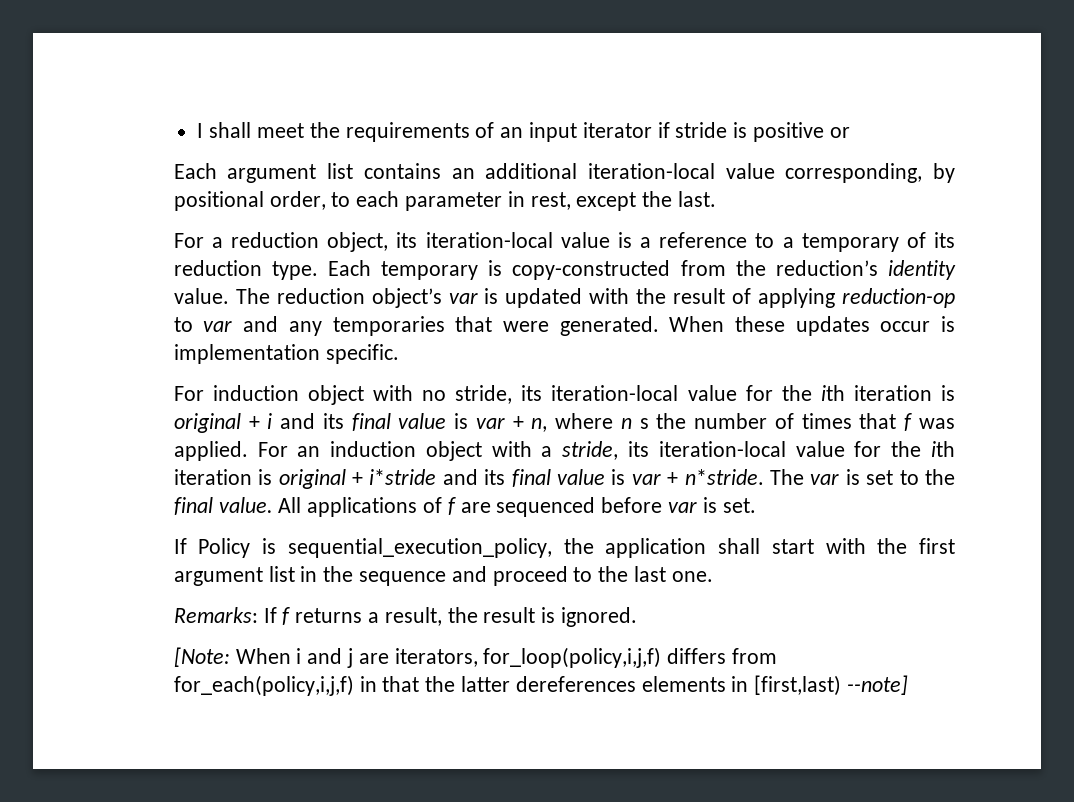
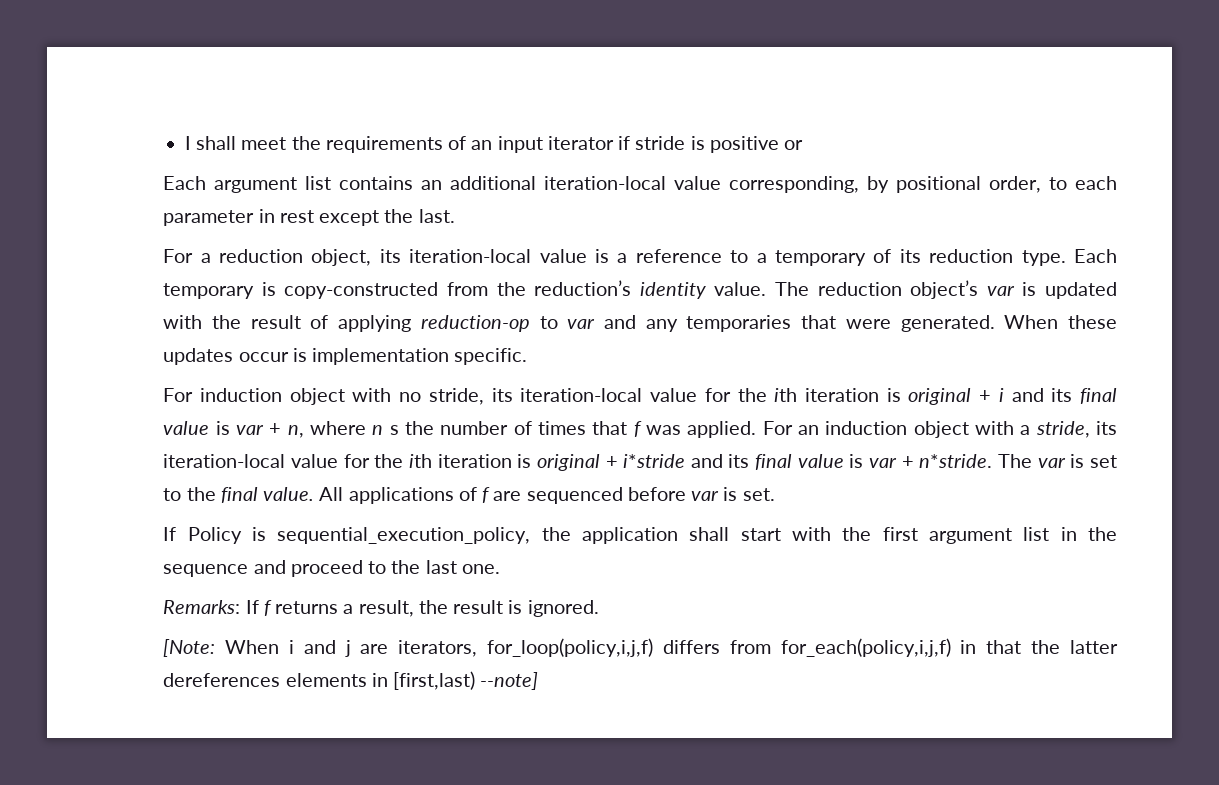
[530,192,571,210] rest, -> [279,210,314,223] rest

